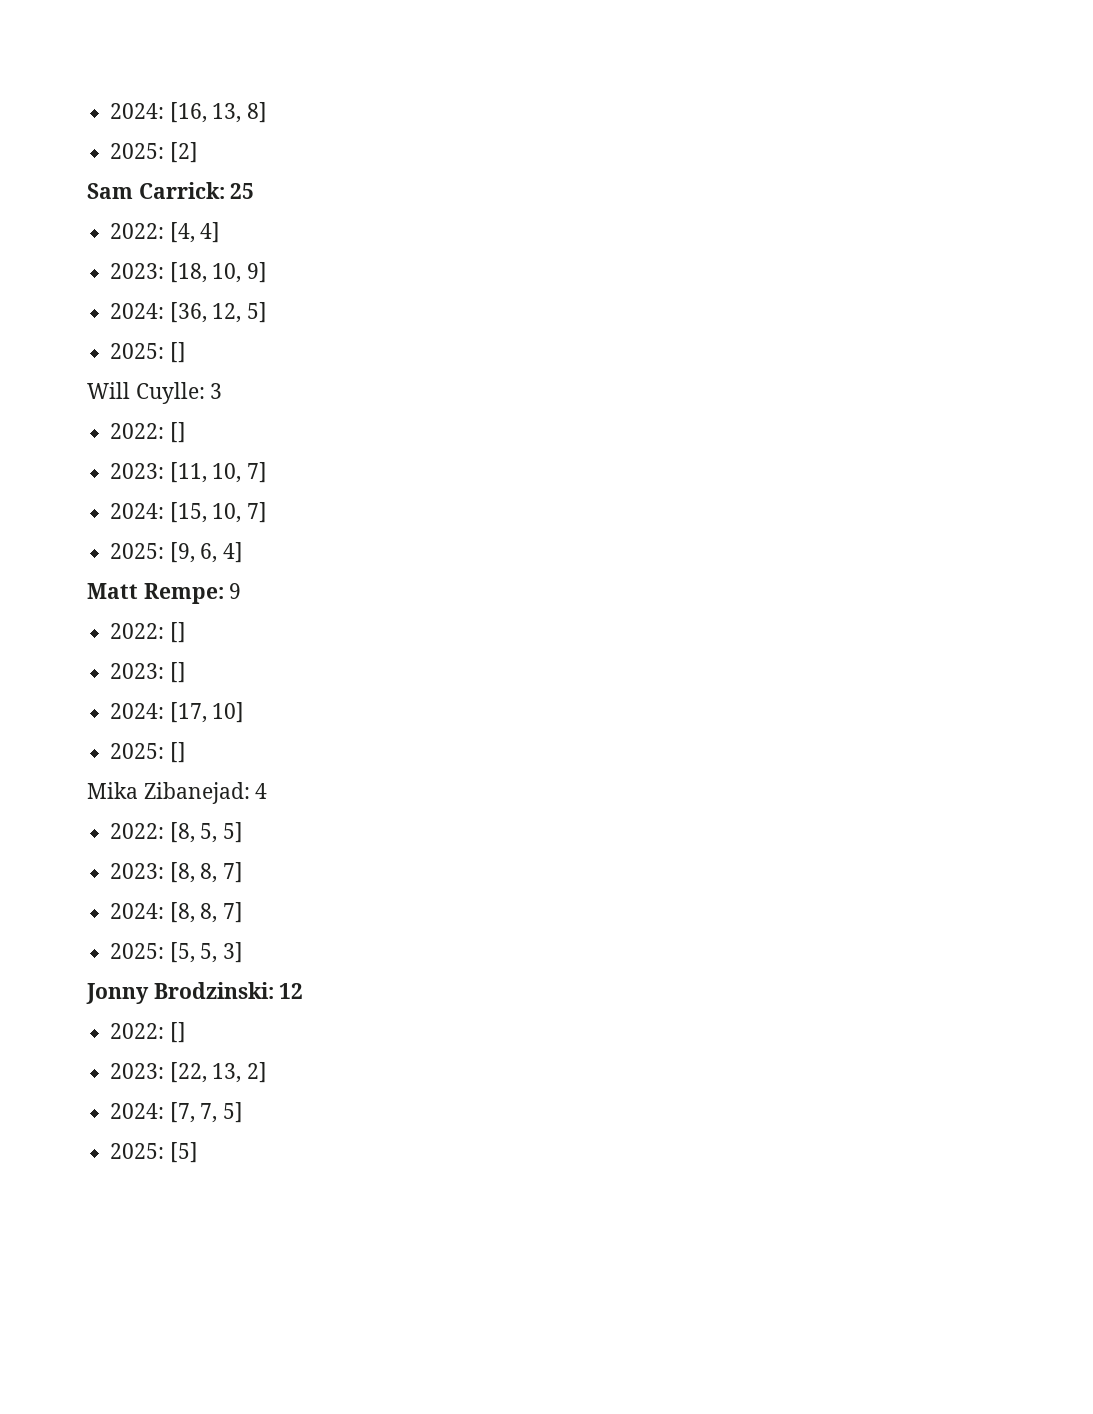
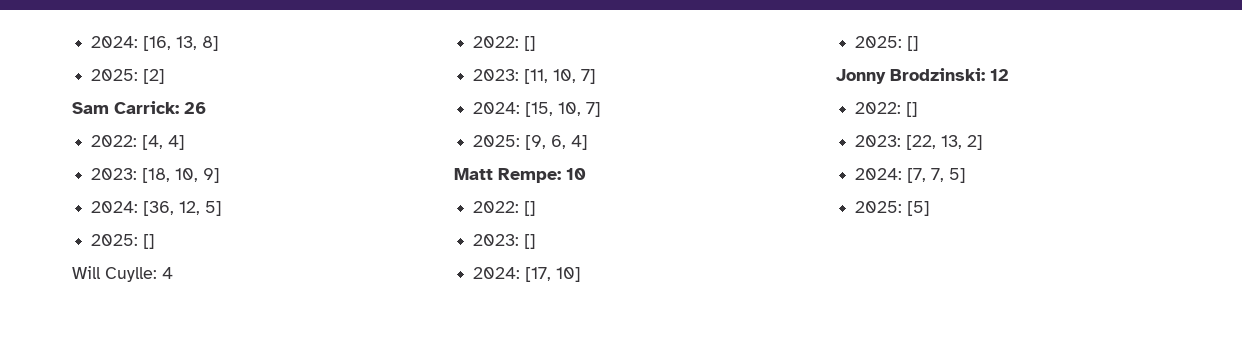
[230,183,255,199] 25 -> [184,102,206,114] 26
[210,383,223,399] 3 -> [162,267,173,279] 4
[229,583,242,599] 9 -> [566,168,586,180] 10
[87,782,268,804] [110,822,244,843] [110,862,244,883] [110,902,244,923] [110,942,244,963] // Mika Zibanejad: 4 // 2022: [8, 5, 5] // 2023: [8, 8, 7] // 2024: [8, 8, 7] // 2025: [5, 5, 3] -> (920, 43) none

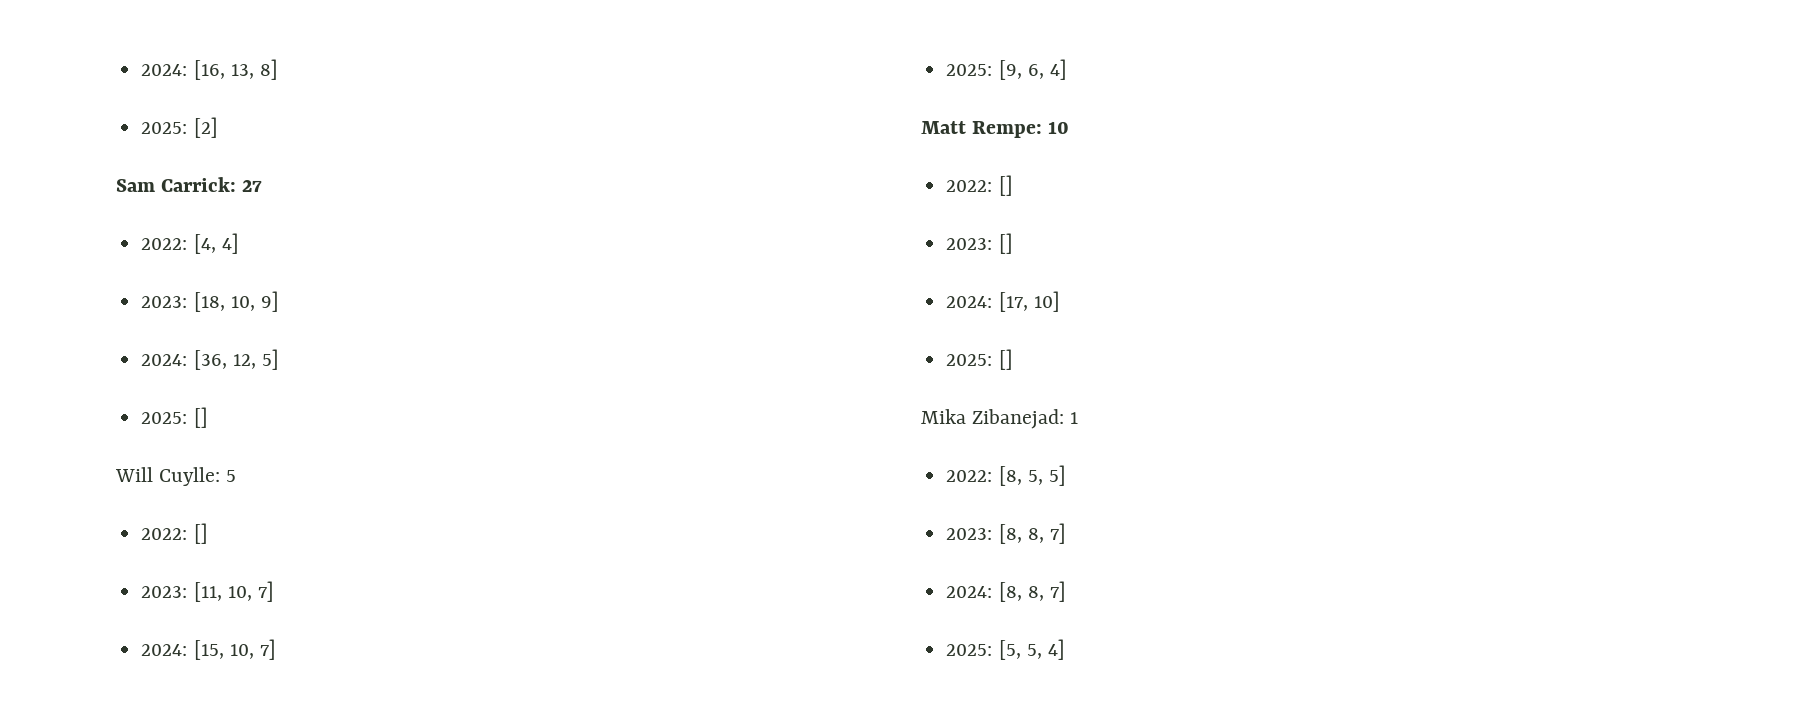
[184,102,206,114] 26 -> [242,180,263,192] 27
[162,267,173,279] 4 -> [226,470,237,482] 5
[836,68,1009,84] [855,102,919,117] [855,135,984,150] [855,168,967,183] [855,201,931,216] Jonny Brodzinski: 12 // 2022: [] // 2023: [22, 13, 2] // 2024: [7, 7, 5] // 2025: [5] -> [921,409,1079,429] [946,465,1066,486] [946,523,1066,544] [946,581,1066,602] [946,639,1065,660] Mika Zibanejad: 1 // 2022: [8, 5, 5] // 2023: [8, 8, 7] // 2024: [8, 8, 7] // 2025: [5, 5, 4]

